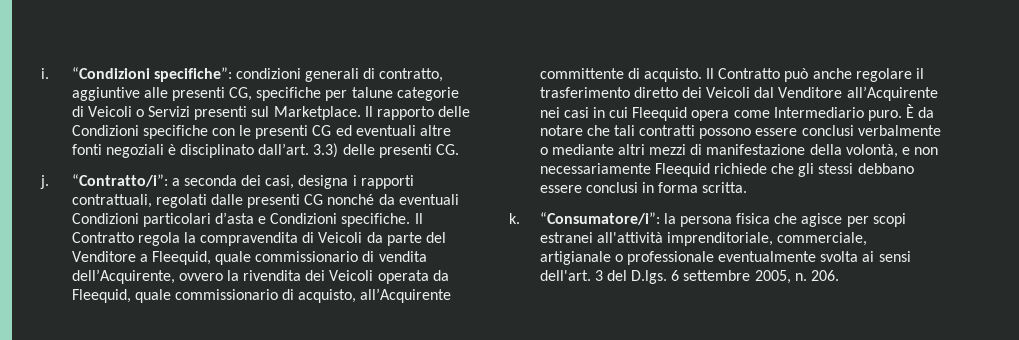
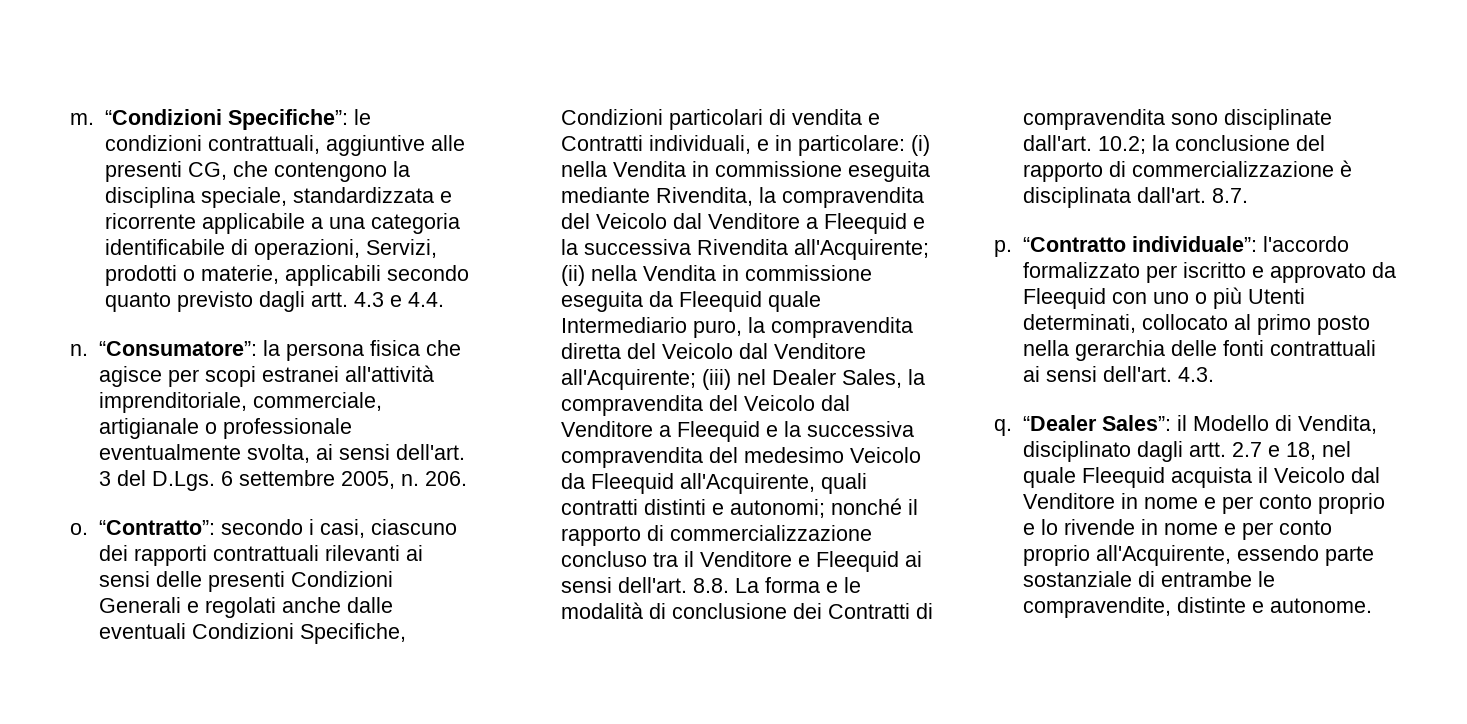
[41,67,444,82] [71,87,459,101] [71,106,471,120] [71,125,451,139] [71,143,459,158] [40,174,414,189] [71,194,459,208] [71,212,423,227] [71,232,446,246] [71,251,427,265] [71,269,449,284] [71,288,452,303] [539,68,924,82] [539,86,938,101] [539,104,935,121] [539,125,941,139] [539,144,939,158] [539,163,914,177] [539,182,748,193] [509,212,660,225] i. “Condizioni specifiche”: condizioni generali di contratto, aggiuntive alle presenti CG, specifiche per talune categorie di Veicoli o Servizi presenti sul Marketplace. Il rapporto delle Condizioni specifiche con le presenti CG ed eventuali altre fonti negoziali è disciplinato dall’art. 3.3) delle presenti CG. // j. “Contratto/i”: a seconda dei casi, designa i rapporti contrattuali, regolati dalle presenti CG nonché da eventuali Condizioni particolari d’asta e Condizioni specifiche. Il Contratto regola la compravendita di Veicoli da parte del Venditore a Fleequid, quale commissionario di vendita dell’Acquirente, ovvero la rivendita dei Veicoli operata da Fleequid, quale commissionario di acquisto, all’Acquirente committente di acquisto. Il Contratto può anche regolare il trasferimento diretto dei Veicoli dal Venditore all’Acquirente nei casi in cui Fleequid opera come Intermediario puro. È da notare che tali contratti possono essere conclusi verbalmente o mediante altri mezzi di manifestazione della volontà, e non necessariamente Fleequid richiede che gli stessi debbano essere conclusi in forma scritta. // k. “Consumatore/i”: -> [70,109,371,130] [104,135,465,156] [104,161,410,182] [104,187,452,208] [104,213,460,234] [104,239,437,260] [104,265,469,286] [104,291,444,312] [70,341,257,356] m. “Condizioni Specifiche”: le condizioni contrattuali, aggiuntive alle presenti CG, che contengono la disciplina speciale, standardizzata e ricorrente applicabile a una categoria identificabile di operazioni, Servizi, prodotti o materie, applicabili secondo quanto previsto dagli artt. 4.3 e 4.4. // n. “Consumatore”:
[820,251,859,262] svolta -> [246,444,310,463] svolta,
[631,270,668,284] D.lgs. -> [151,471,215,491] D.Lgs.
(839, 275) none -> [70,519,457,538] [98,545,423,566] [98,571,393,592] [98,597,393,618] [98,623,406,644] [560,109,880,130] [560,135,930,156] [560,161,930,182] [560,187,924,208] [560,213,925,234] [560,239,929,260] [560,265,872,286] [560,291,821,312] [560,317,913,338] [560,343,866,359] [560,369,925,390] [560,395,850,416] [560,421,914,442] [560,447,921,468] [560,473,867,494] [560,498,918,518] [560,525,872,546] [560,551,922,572] [560,577,861,593] [560,602,933,619] [1022,109,1332,130] [1022,135,1325,154] [1022,160,1352,182] [1022,187,1248,208] [994,236,1349,257] [1022,262,1396,283] [1022,287,1305,309] [1022,314,1370,335] [1022,340,1376,361] [1022,366,1214,382] [994,415,1377,436] [1022,441,1351,462] [1022,467,1380,488] [1022,493,1385,514] [1022,519,1332,540] [1022,545,1374,566] [1022,571,1275,587] [1022,597,1372,618] // o. “Contratto”: secondo i casi, ciascuno dei rapporti contrattuali rilevanti ai sensi delle presenti Condizioni Generali e regolati anche dalle eventuali Condizioni Specifiche, Condizioni particolari di vendita e Contratti individuali, e in particolare: (i) nella Vendita in commissione eseguita mediante Rivendita, la compravendita del Veicolo dal Venditore a Fleequid e la successiva Rivendita all'Acquirente; (ii) nella Vendita in commissione eseguita da Fleequid quale Intermediario puro, la compravendita diretta del Veicolo dal Venditore all'Acquirente; (iii) nel Dealer Sales, la compravendita del Veicolo dal Venditore a Fleequid e la successiva compravendita del medesimo Veicolo da Fleequid all'Acquirente, quali contratti distinti e autonomi; nonché il rapporto di commercializzazione concluso tra il Venditore e Fleequid ai sensi dell'art. 8.8. La forma e le modalità di conclusione dei Contratti di compravendita sono disciplinate dall'art. 10.2; la conclusione del rapporto di commercializzazione è disciplinata dall'art. 8.7. // p. “Contratto individuale”: l'accordo formalizzato per iscritto e approvato da Fleequid con uno o più Utenti determinati, collocato al primo posto nella gerarchia delle fonti contrattuali ai sensi dell'art. 4.3. // q. “Dealer Sales”: il Modello di Vendita, disciplinato dagli artt. 2.7 e 18, nel quale Fleequid acquista il Veicolo dal Venditore in nome e per conto proprio e lo rivende in nome e per conto proprio all'Acquirente, essendo parte sostanziale di entrambe le compravendite, distinte e autonome.

